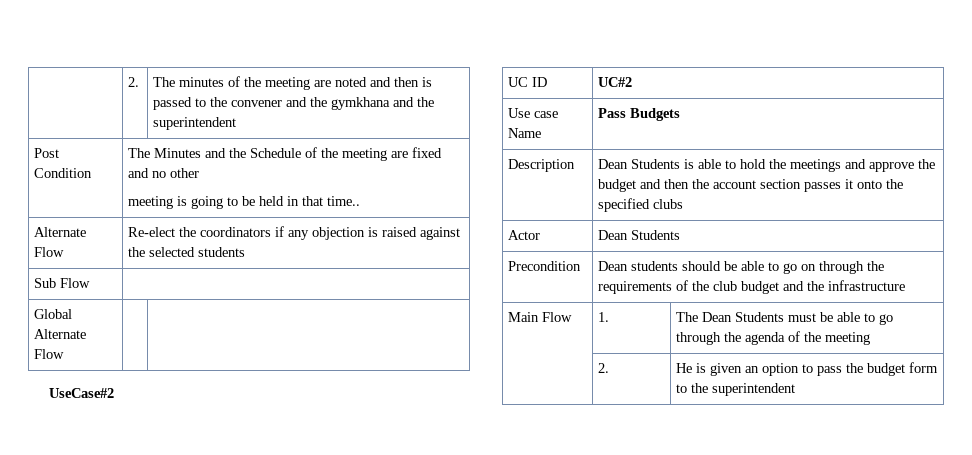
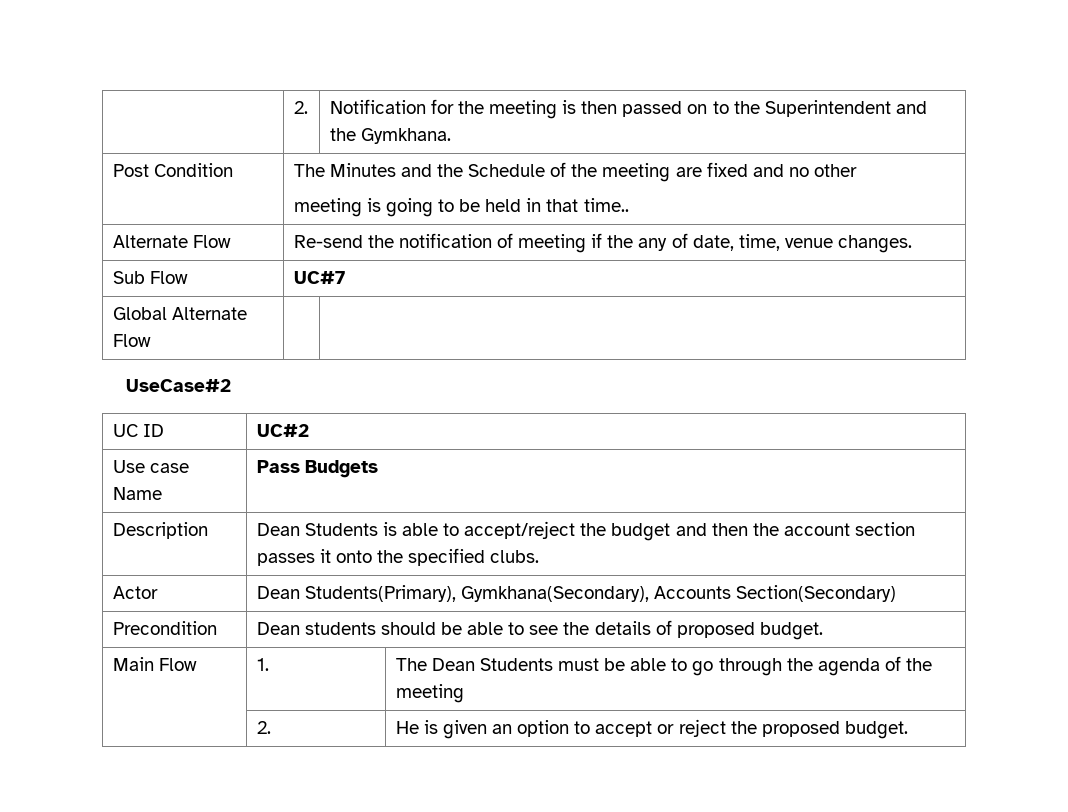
[128,77,140,87] [153,76,433,90] [153,97,435,110] [153,117,237,130] | 2. | The minutes of the meeting are noted and then is passed to the convener and the gymkhana and the superintendent -> [293,101,308,114] [329,99,927,119] [329,128,451,144] | 2. | Notification for the meeting is then passed on to the Superintendent and the Gymkhana.
[128,226,461,240] [128,247,246,257] Re-elect the coordinators if any objection is raised against the selected students -> [293,233,913,253] Re-send the notification of meeting if the any of date, time, venue changes.
(91, 283) none -> [293,271,345,284] UC#7
[740,159,915,172] hold the meetings and approve -> [464,521,576,539] accept/reject
[653,199,684,209] clubs -> [490,550,540,563] clubs.
[631,230,681,240] Students -> [304,585,897,602] Students(Primary), Gymkhana(Secondary), Accounts Section(Secondary)
[783,261,885,274] [598,280,906,294] go on through the requirements of the club budget and the infrastructure -> [529,620,823,640] see the details of proposed budget.
[817,362,939,376] [676,383,796,396] pass the budget form to the superintendent -> [595,719,908,739] accept or reject the proposed budget.

